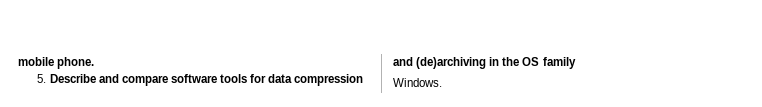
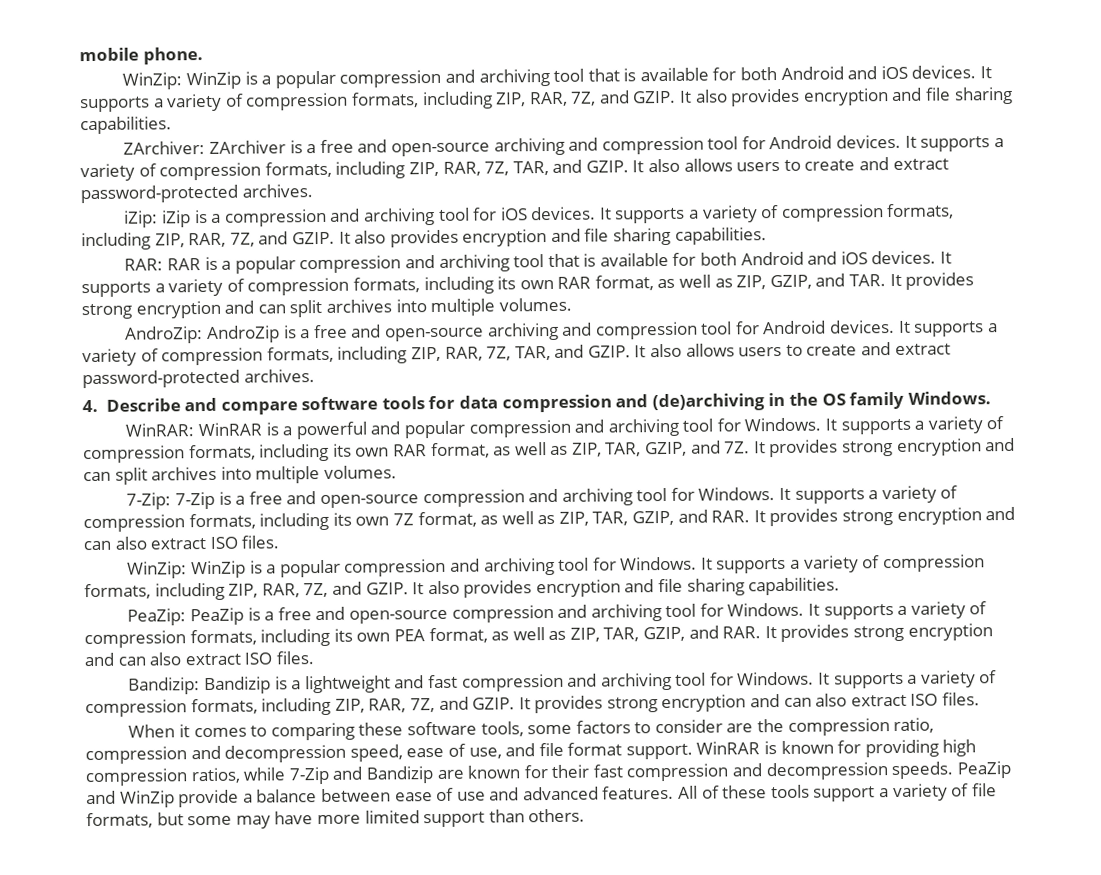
[37,74,47,83] 5. -> [122,65,993,90] [80,86,1013,113] [80,116,172,135] [123,134,1004,157] [80,157,949,182] [80,184,313,204] [124,203,955,228] [81,227,767,251] [124,250,953,274] [81,272,975,298] [81,297,572,320] [125,319,998,344] [82,342,951,367] [82,369,315,389] [82,399,98,413] WinZip: WinZip is a popular compression and archiving tool that is available for both Android and iOS devices. It supports a variety of compression formats, including ZIP, RAR, 7Z, and GZIP. It also provides encryption and file sharing capabilities. // ZArchiver: ZArchiver is a free and open-source archiving and compression tool for Android devices. It supports a variety of compression formats, including ZIP, RAR, 7Z, TAR, and GZIP. It also allows users to create and extract password-protected archives. // iZip: iZip is a compression and archiving tool for iOS devices. It supports a variety of compression formats, including ZIP, RAR, 7Z, and GZIP. It also provides encryption and file sharing capabilities. // RAR: RAR is a popular compression and archiving tool that is available for both Android and iOS devices. It supports a variety of compression formats, including its own RAR format, as well as ZIP, GZIP, and TAR. It provides strong encryption and can split archives into multiple volumes. // AndroZip: AndroZip is a free and open-source archiving and compression tool for Android devices. It supports a variety of compression formats, including ZIP, RAR, 7Z, TAR, and GZIP. It also allows users to create and extract password-protected archives. // 4.
[393,78,442,87] // Windows. -> [907,391,991,405] [125,416,1005,440] [83,437,1016,464] [83,465,397,485] [126,485,959,510] [83,506,1016,533] [83,535,280,551] [127,554,985,579] [84,577,841,601] [127,601,988,626] [84,623,993,649] [84,651,314,667] [128,670,998,695] [85,692,980,718] [128,717,935,741] [85,739,977,765] [85,760,1011,787] [86,783,997,808] [86,808,586,829] Windows. // WinRAR: WinRAR is a powerful and popular compression and archiving tool for Windows. It supports a variety of compression formats, including its own RAR format, as well as ZIP, TAR, GZIP, and 7Z. It provides strong encryption and can split archives into multiple volumes. // 7-Zip: 7-Zip is a free and open-source compression and archiving tool for Windows. It supports a variety of compression formats, including its own 7Z format, as well as ZIP, TAR, GZIP, and RAR. It provides strong encryption and can also extract ISO files. // WinZip: WinZip is a popular compression and archiving tool for Windows. It supports a variety of compression formats, including ZIP, RAR, 7Z, and GZIP. It also provides encryption and file sharing capabilities. // PeaZip: PeaZip is a free and open-source compression and archiving tool for Windows. It supports a variety of compression formats, including its own PEA format, as well as ZIP, TAR, GZIP, and RAR. It provides strong encryption and can also extract ISO files. // Bandizip: Bandizip is a lightweight and fast compression and archiving tool for Windows. It supports a variety of compression formats, including ZIP, RAR, 7Z, and GZIP. It provides strong encryption and can also extract ISO files. // When it comes to comparing these software tools, some factors to consider are the compression ratio, compression and decompression speed, ease of use, and file format support. WinRAR is known for providing high compression ratios, while 7-Zip and Bandizip are known for their fast compression and decompression speeds. PeaZip and WinZip provide a balance between ease of use and advanced features. All of these tools support a variety of file formats, but some may have more limited support than others.

